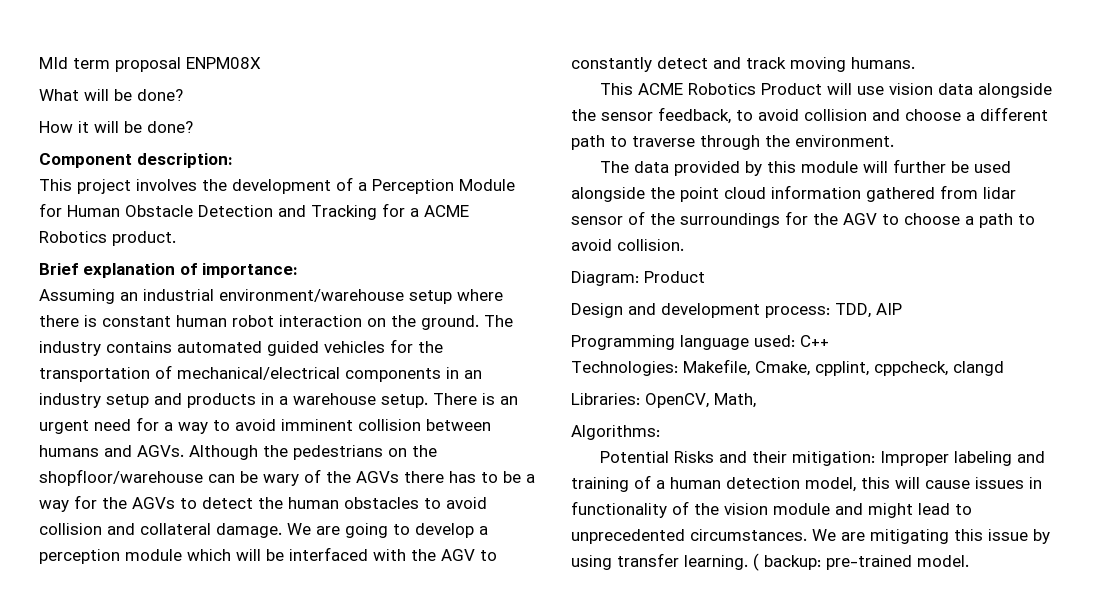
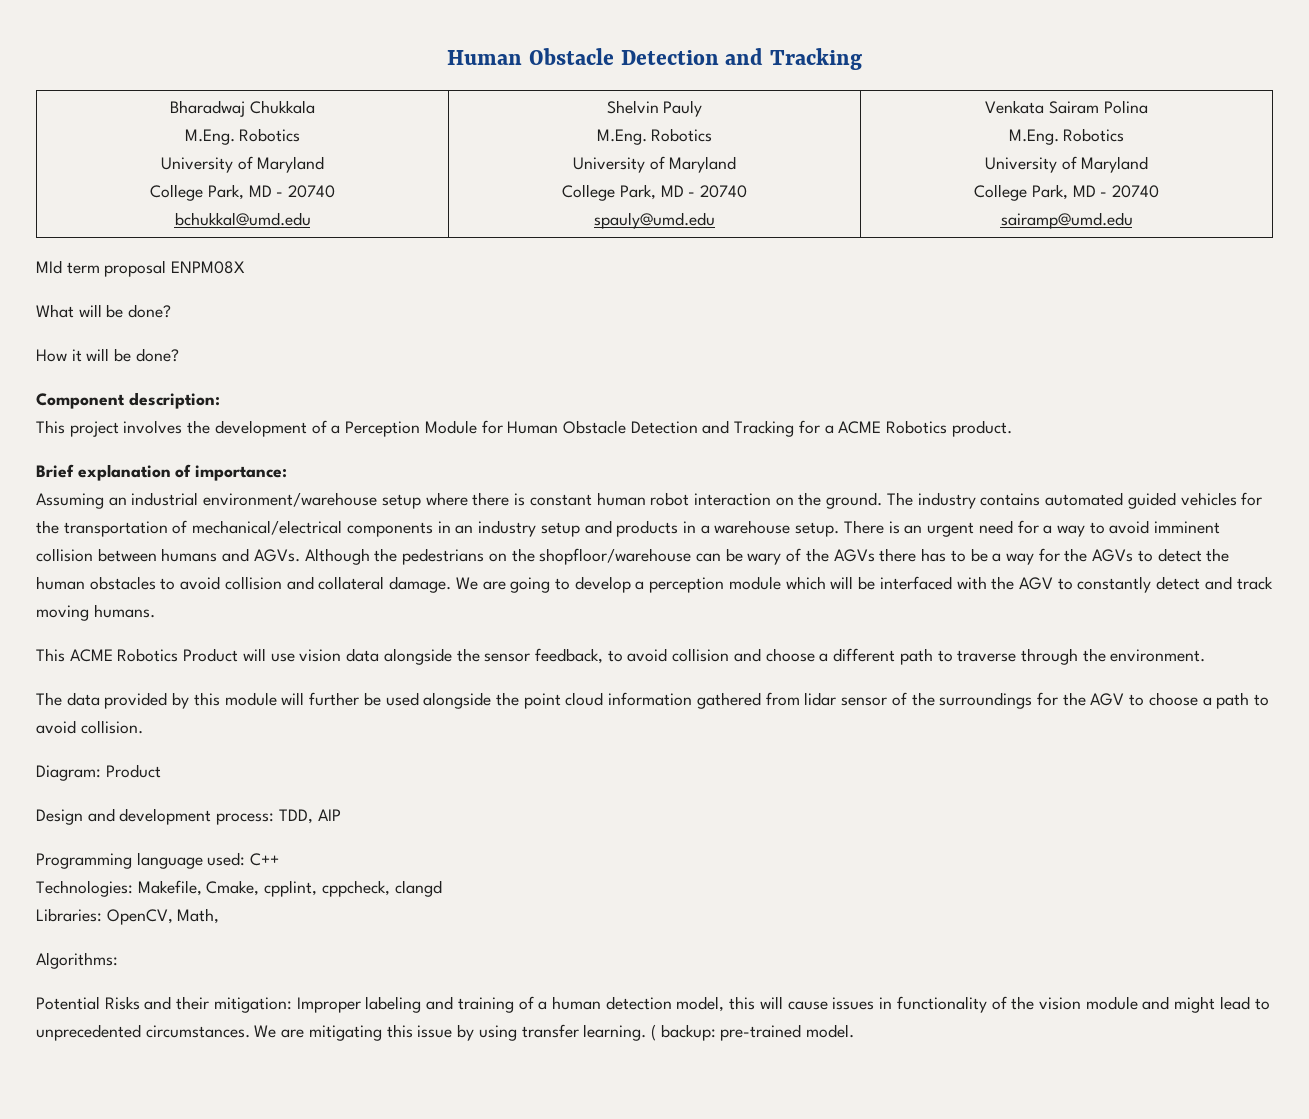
(39, 63) none -> [447,48,862,70] [170,100,315,117] [184,128,301,145] [160,156,325,173] [150,184,335,201] [174,212,311,226] [606,100,703,117] [596,128,713,145] [572,156,737,173] [562,184,747,201] [594,212,715,229] [985,100,1148,114] [1008,128,1125,145] [984,156,1149,173] [974,184,1159,201] [1000,212,1133,229] Human Obstacle Detection and Tracking // Bharadwaj Chukkala // M.Eng. Robotics // University of Maryland // College Park, MD - 20740 // bchukkal@umd.edu | Shelvin Pauly // M.Eng. Robotics // University of Maryland // College Park, MD - 20740 // spauly@umd.edu | Venkata Sairam Polina // M.Eng. Robotics // University of Maryland // College Park, MD - 20740 // sairamp@umd.edu //

